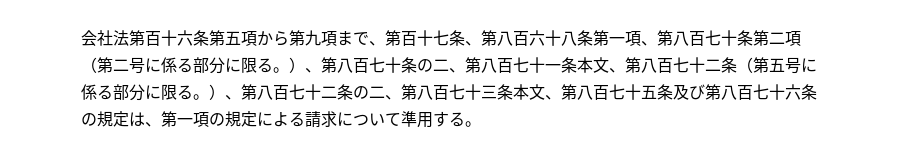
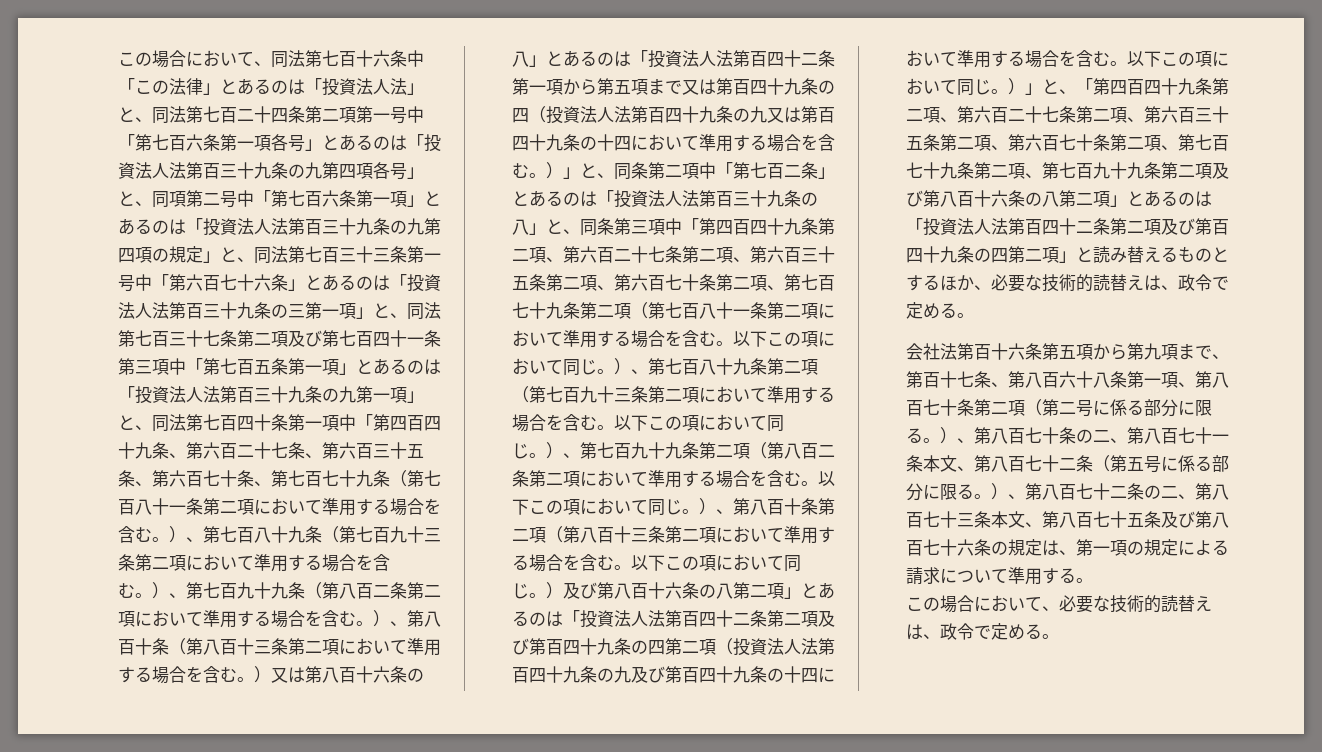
(80, 38) none -> [118,50,425,68] [118,78,425,96] [118,106,425,124] [118,134,442,152] [118,162,425,180] [118,190,442,208] [118,218,442,236] [118,246,442,264] [118,274,442,292] [118,302,442,320] [118,330,442,347] [118,358,442,375] [118,386,425,404] [118,414,442,432] [118,442,425,459] [118,470,442,487] [118,498,442,516] [118,526,442,543] [118,554,391,572] [118,582,442,599] [118,610,442,628] [118,638,442,656] [118,666,425,684] [512,50,836,68] [512,78,836,95] [512,106,836,124] [512,134,836,152] [512,162,836,180] [512,190,819,208] [512,218,836,236] [512,246,836,263] [512,274,836,291] [512,302,836,319] [512,330,836,348] [512,358,819,376] [512,386,836,404] [512,414,785,432] [512,442,836,459] [512,470,836,488] [512,498,836,516] [512,526,836,544] [512,554,802,572] [512,582,836,599] [512,610,836,628] [512,638,836,656] [512,666,836,683] [906,50,1230,68] [906,78,1230,96] [906,106,1230,123] [906,134,1230,151] [906,162,1230,179] [906,190,1213,207] [906,218,1230,236] [906,246,1230,263] [906,274,1230,292] [906,302,975,319] この場合において、同法第七百十六条中「この法律」とあるのは「投資法人法」と、同法第七百二十四条第二項第一号中「第七百六条第一項各号」とあるのは「投資法人法第百三十九条の九第四項各号」と、同項第二号中「第七百六条第一項」とあるのは「投資法人法第百三十九条の九第四項の規定」と、同法第七百三十三条第一号中「第六百七十六条」とあるのは「投資法人法第百三十九条の三第一項」と、同法第七百三十七条第二項及び第七百四十一条第三項中「第七百五条第一項」とあるのは「投資法人法第百三十九条の九第一項」と、同法第七百四十条第一項中「第四百四十九条、第六百二十七条、第六百三十五条、第六百七十条、第七百七十九条（第七百八十一条第二項において準用する場合を含む。）、第七百八十九条（第七百九十三条第二項において準用する場合を含む。）、第七百九十九条（第八百二条第二項において準用する場合を含む。）、第八百十条（第八百十三条第二項において準用する場合を含む。）又は第八百十六条の八」とあるのは「投資法人法第百四十二条第一項から第五項まで又は第百四十九条の四（投資法人法第百四十九条の九又は第百四十九条の十四において準用する場合を含む。）」と、同条第二項中「第七百二条」とあるのは「投資法人法第百三十九条の八」と、同条第三項中「第四百四十九条第二項、第六百二十七条第二項、第六百三十五条第二項、第六百七十条第二項、第七百七十九条第二項（第七百八十一条第二項において準用する場合を含む。以下この項において同じ。）、第七百八十九条第二項（第七百九十三条第二項において準用する場合を含む。以下この項において同じ。）、第七百九十九条第二項（第八百二条第二項において準用する場合を含む。以下この項において同じ。）、第八百十条第二項（第八百十三条第二項において準用する場合を含む。以下この項において同じ。）及び第八百十六条の八第二項」とあるのは「投資法人法第百四十二条第二項及び第百四十九条の四第二項（投資法人法第百四十九条の九及び第百四十九条の十四において準用する場合を含む。以下この項において同じ。）」と、「第四百四十九条第二項、第六百二十七条第二項、第六百三十五条第二項、第六百七十条第二項、第七百七十九条第二項、第七百九十九条第二項及び第八百十六条の八第二項」とあるのは「投資法人法第百四十二条第二項及び第百四十九条の四第二項」と読み替えるものとするほか、必要な技術的読替えは、政令で定める。 //
(481, 124) none -> [906,595,1213,613] [906,623,1060,640] // この場合において、必要な技術的読替えは、政令で定める。

